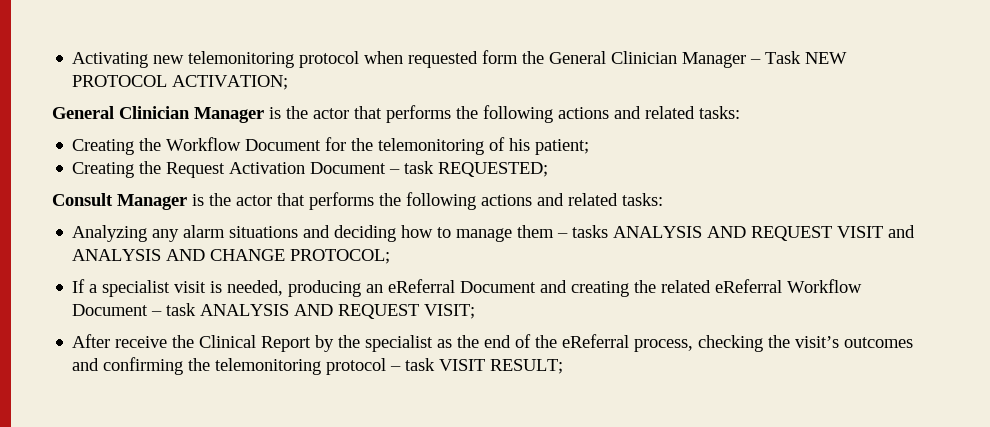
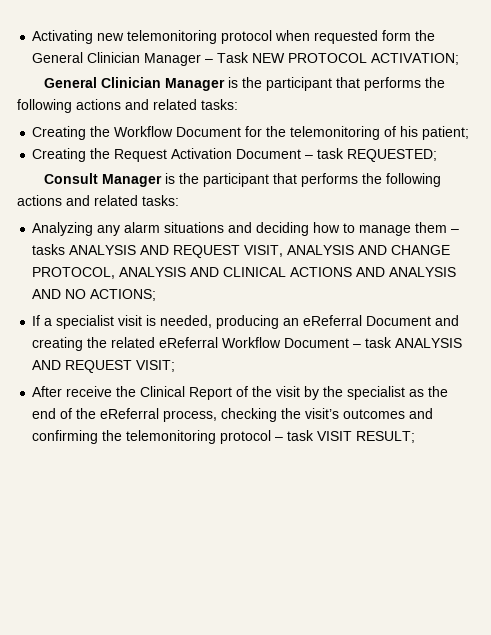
[313,108,349,119] actor -> [265,77,332,91] participant
[236,195,272,206] actor -> [202,173,269,187] participant
[837,225,916,238] VISIT and -> [244,245,284,257] VISIT,
[290,249,391,264] PROTOCOL; -> [32,267,457,279] [32,289,157,301] PROTOCOL, ANALYSIS AND CLINICAL ACTIONS AND ANALYSIS AND NO ACTIONS;
(312, 344) none -> [236,386,301,397] of the visit

